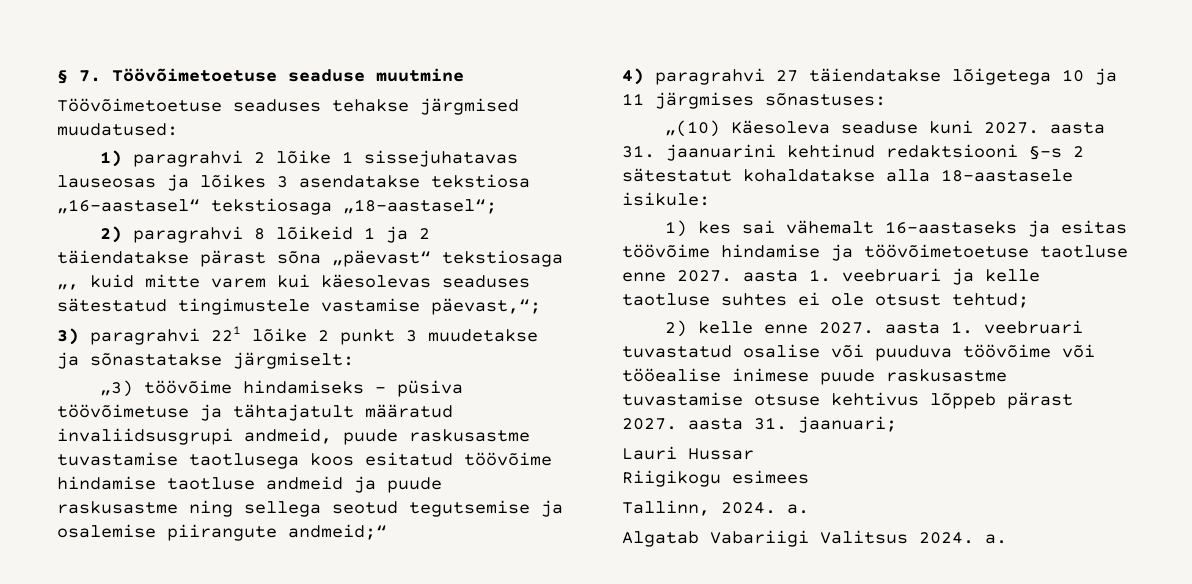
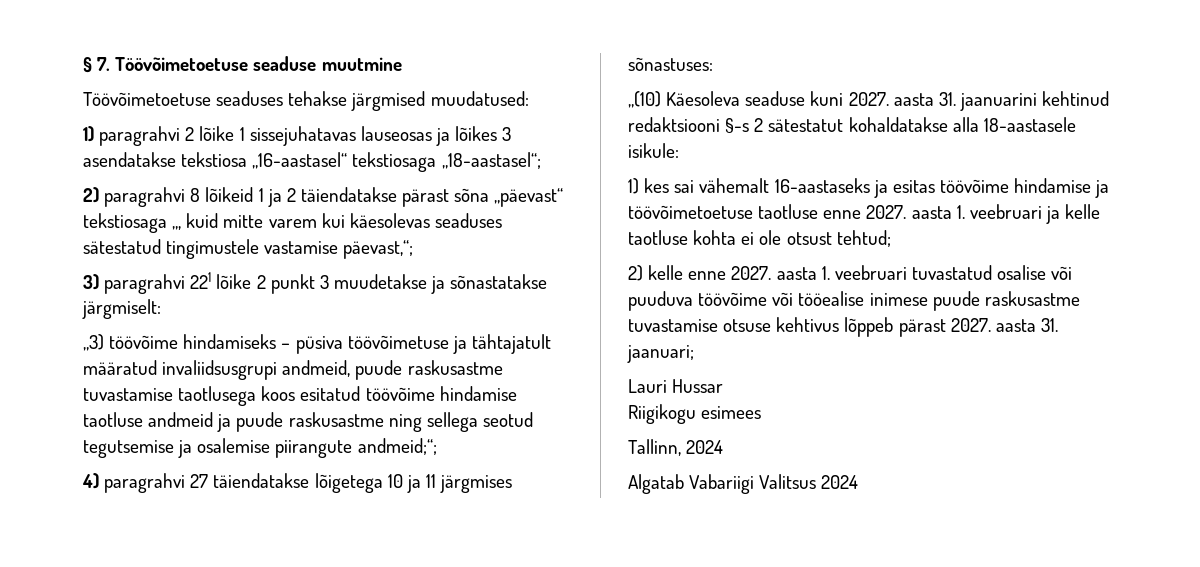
[288,524,387,540] andmeid;“ -> [357,438,437,455] andmeid;“;
[721,293,787,306] suhtes -> [693,230,737,245] kohta
[721,502,809,514] 2024. a. -> [686,440,724,454] 2024
[919,532,1007,544] 2024. a. -> [821,475,859,489] 2024

